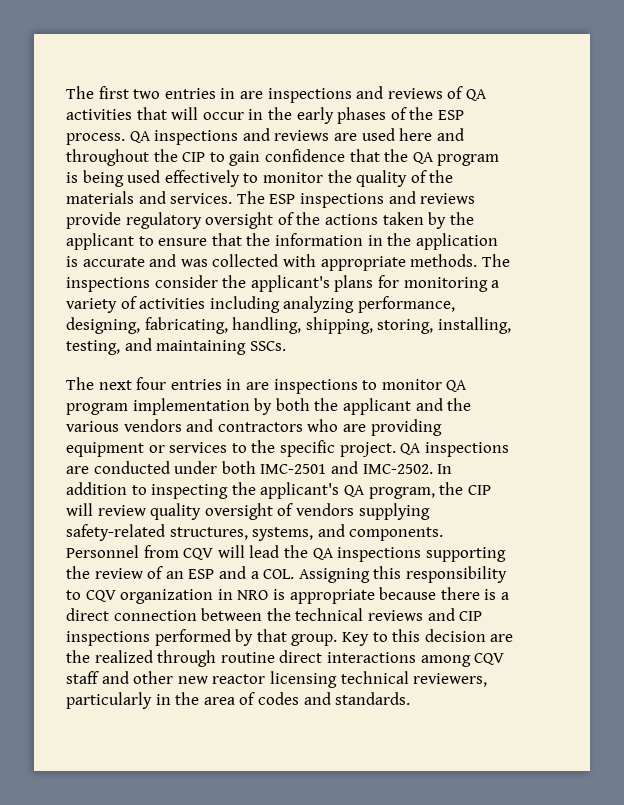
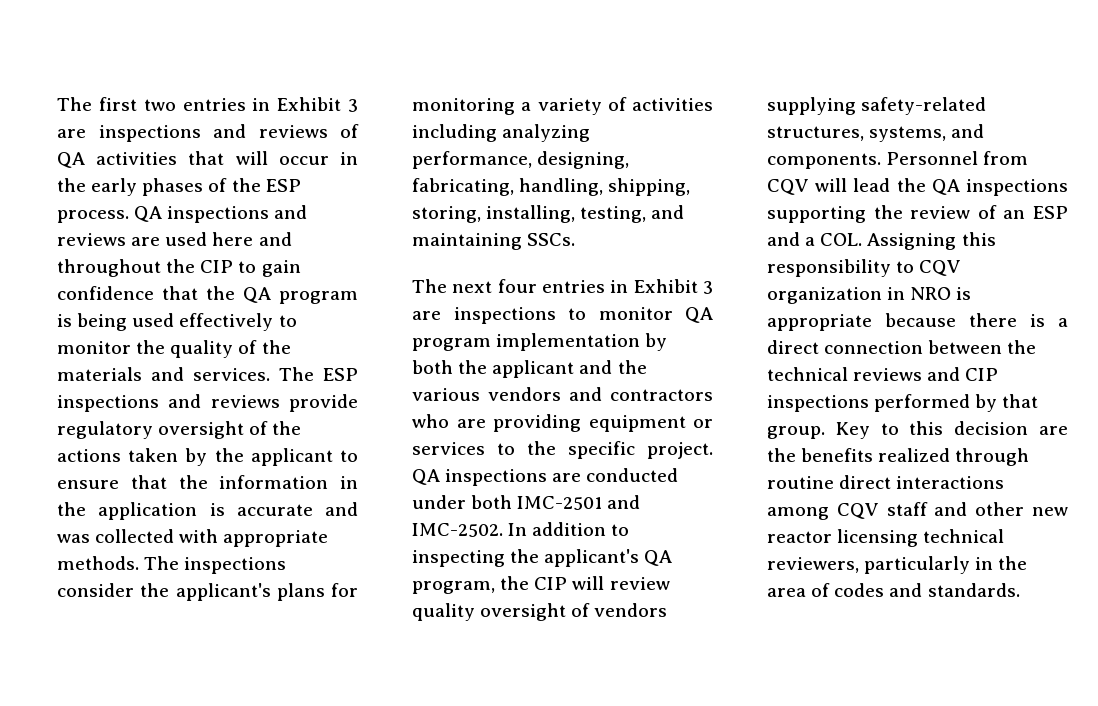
(236, 93) none -> [277,97,359,112] Exhibit 3
(242, 384) none -> [633,279,713,294] Exhibit 3
(90, 656) none -> [801,448,874,462] benefits

